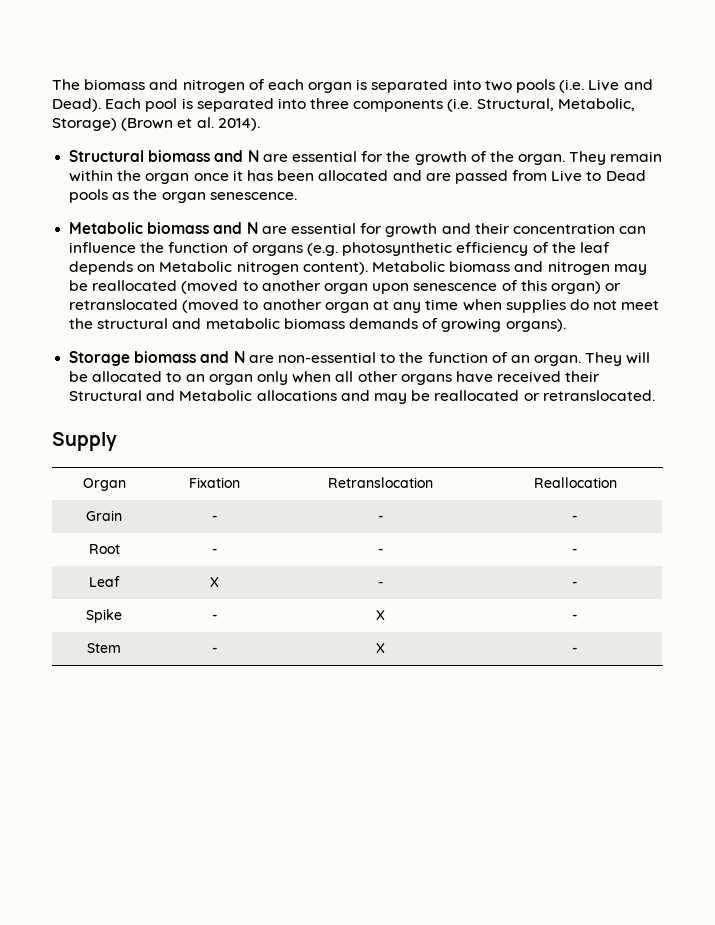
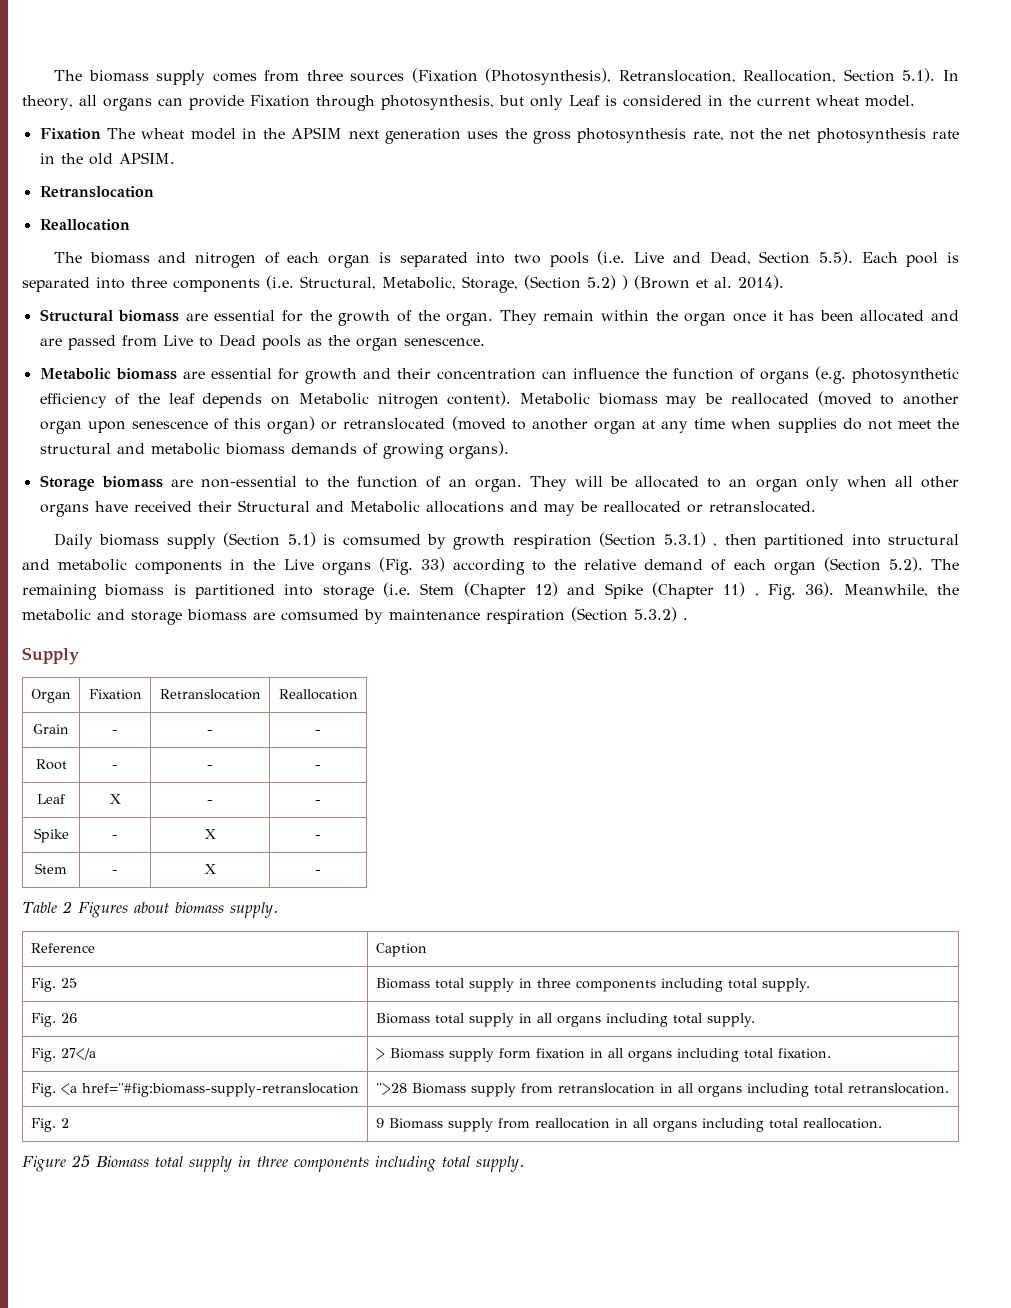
[52,79,146,90] The biomass -> [53,68,960,85] [22,95,915,111] [39,127,959,144] [39,152,175,165] [39,186,154,198] [39,219,130,231] [53,252,150,264] The biomass supply comes from three sources (Fixation (Photosynthesis), Retranslocation, Reallocation, Section 5.1). In theory, all organs can provide Fixation through photosynthesis, but only Leaf is considered in the current wheat model. // Fixation The wheat model in the APSIM next generation uses the gross photosynthesis rate, not the net photosynthesis rate in the old APSIM. // Retranslocation // Reallocation // The biomass
[52,98,101,112] Dead). -> [709,250,853,265] Dead, Section 5.5).
[52,118,117,131] Storage) -> [462,275,628,293] Storage, (Section 5.2) )
[214,150,259,162] and N -> (180, 316) none
[213,222,258,234] and N -> (177, 374) none
[514,261,610,275] and nitrogen -> (658, 399) none
[200,351,245,363] and N -> (163, 482) none
(655, 395) none -> [53,532,959,550] [22,557,959,575] [22,582,960,600] [22,607,688,625] // Daily biomass supply (Section 5.1) is comsumed by growth respiration (Section 5.3.1) , then partitioned into structural and metabolic components in the Live organs (Fig. 33) according to the relative demand of each organ (Section 5.2). The remaining biomass is partitioned into storage (i.e. Stem (Chapter 12) and Spike (Chapter 11) , Fig. 36). Meanwhile, the metabolic and storage biomass are comsumed by maintenance respiration (Section 5.3.2) .
(579, 650) none -> [22,901,278,918] [30,943,95,953] [375,943,427,957] [30,978,77,992] [375,978,811,992] [30,1013,77,1027] [375,1013,756,1027] [30,1048,96,1062] [375,1048,831,1062] [30,1083,359,1097] [375,1083,949,1097] [30,1118,69,1132] [375,1118,882,1132] [22,1155,524,1172] // Table 2 Figures about biomass supply. // Reference | Caption // Fig. 25 | Biomass total supply in three components including total supply. // Fig. 26 | Biomass total supply in all organs including total supply. // Fig. 27</a | > Biomass supply form fixation in all organs including total fixation. // Fig. <a href="#fig:biomass-supply-retranslocation | ">28 Biomass supply from retranslocation in all organs including total retranslocation. // Fig. 2 | 9 Biomass supply from reallocation in all organs including total reallocation. // Figure 25 Biomass total supply in three components including total supply.

